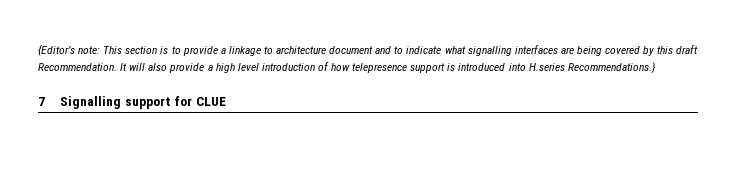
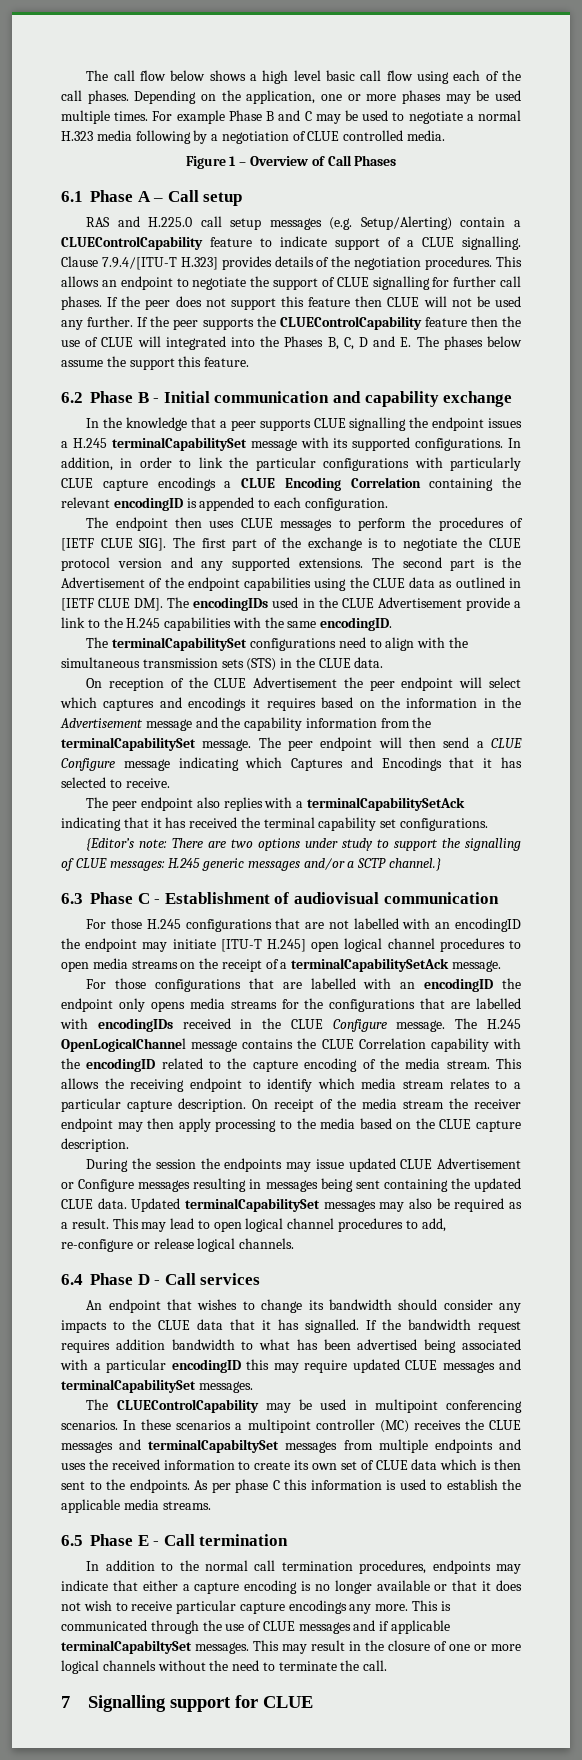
[38,45,699,56] [38,62,656,73] {Editor’s note: This section is to provide a linkage to architecture document and to indicate what signalling interfaces are being covered by this draft Recommendation. It will also provide a high level introduction of how telepresence support is introduced into H.series Recommendations.} -> [86,70,521,84] [61,90,521,104] [61,110,522,124] [61,130,446,144] [185,155,397,169] [61,190,243,206] [86,216,521,230] [61,236,521,250] [61,256,523,270] [61,276,521,290] [61,296,522,310] [61,316,521,330] [61,336,522,350] [61,356,250,370] [61,391,513,407] [86,417,522,431] [61,437,521,451] [61,457,521,471] [61,477,521,491] [61,497,388,511] [86,517,523,531] [61,537,521,551] [61,557,521,571] [61,577,521,591] [61,597,521,611] [61,617,393,631] [86,637,468,651] [61,657,384,671] [86,677,521,691] [60,697,521,711] [60,717,432,731] [61,737,522,751] [61,757,522,771] [61,777,170,788] [86,797,465,811] [61,817,489,831] [86,838,521,851] [61,858,442,871] [61,892,499,904] [86,918,521,932] [61,938,521,952] [61,958,502,972] [86,978,522,992] [61,998,521,1012] [60,1018,521,1032] [61,1038,521,1052] [61,1058,522,1072] [61,1078,521,1092] [61,1098,521,1112] [61,1118,521,1132] [61,1138,129,1152] [86,1158,521,1172] [61,1178,521,1192] [61,1198,523,1212] [61,1218,446,1232] [61,1238,295,1252] [61,1273,261,1285] [86,1299,521,1313] [61,1319,521,1333] [61,1339,521,1353] [60,1359,521,1373] [61,1379,253,1393] [86,1399,522,1413] [61,1419,521,1433] [61,1439,521,1453] [61,1459,521,1470] [61,1479,521,1493] [61,1499,211,1513] [61,1534,289,1546] [86,1560,521,1574] [61,1580,523,1594] [61,1600,451,1614] [61,1620,451,1634] [61,1640,521,1654] [61,1660,388,1674] The call flow below shows a high level basic call flow using each of the call phases. Depending on the application, one or more phases may be used multiple times. For example Phase B and C may be used to negotiate a normal H.323 media following by a negotiation of CLUE controlled media. // Figure 1 – Overview of Call Phases // 6.1 Phase A – Call setup // RAS and H.225.0 call setup messages (e.g. Setup/Alerting) contain a CLUEControlCapability feature to indicate support of a CLUE signalling. Clause 7.9.4/[ITU-T H.323] provides details of the negotiation procedures. This allows an endpoint to negotiate the support of CLUE signalling for further call phases. If the peer does not support this feature then CLUE will not be used any further. If the peer supports the CLUEControlCapability feature then the use of CLUE will integrated into the Phases B, C, D and E. The phases below assume the support this feature. // 6.2 Phase B - Initial communication and capability exchange // In the knowledge that a peer supports CLUE signalling the endpoint issues a H.245 terminalCapabilitySet message with its supported configurations. In addition, in order to link the particular configurations with particularly CLUE capture encodings a CLUE Encoding Correlation containing the relevant encodingID is appended to each configuration. // The endpoint then uses CLUE messages to perform the procedures of [IETF CLUE SIG]. The first part of the exchange is to negotiate the CLUE protocol version and any supported extensions. The second part is the Advertisement of the endpoint capabilities using the CLUE data as outlined in [IETF CLUE DM]. The encodingIDs used in the CLUE Advertisement provide a link to the H.245 capabilities with the same encodingID. // The terminalCapabilitySet configurations need to align with the simultaneous transmission sets (STS) in the CLUE data. // On reception of the CLUE Advertisement the peer endpoint will select which captures and encodings it requires based on the information in the Advertisement message and the capability information from the terminalCapabilitySet message. The peer endpoint will then send a CLUE Configure message indicating which Captures and Encodings that it has selected to receive. // The peer endpoint also replies with a terminalCapabilitySetAck indicating that it has received the terminal capability set configurations. // {Editor’s note: There are two options under study to support the signalling of CLUE messages: H.245 generic messages and/or a SCTP channel.} // 6.3 Phase C - Establishment of audiovisual communication // For those H.245 configurations that are not labelled with an encodingID the endpoint may initiate [ITU-T H.245] open logical channel procedures to open media streams on the receipt of a terminalCapabilitySetAck message. // For those configurations that are labelled with an encodingID the endpoint only opens media streams for the configurations that are labelled with encodingIDs received in the CLUE Configure message. The H.245 OpenLogicalChannel message contains the CLUE Correlation capability with the encodingID related to the capture encoding of the media stream. This allows the receiving endpoint to identify which media stream relates to a particular capture description. On receipt of the media stream the receiver endpoint may then apply processing to the media based on the CLUE capture description. // During the session the endpoints may issue updated CLUE Advertisement or Configure messages resulting in messages being sent containing the updated CLUE data. Updated terminalCapabilitySet messages may also be required as a result. This may lead to open logical channel procedures to add, re-configure or release logical channels. // 6.4 Phase D - Call services // An endpoint that wishes to change its bandwidth should consider any impacts to the CLUE data that it has signalled. If the bandwidth request requires addition bandwidth to what has been advertised being associated with a particular encodingID this may require updated CLUE messages and terminalCapabilitySet messages. // The CLUEControlCapability may be used in multipoint conferencing scenarios. In these scenarios a multipoint controller (MC) receives the CLUE messages and terminalCapabiltySet messages from multiple endpoints and uses the received information to create its own set of CLUE data which is then sent to the endpoints. As per phase C this information is used to establish the applicable media streams. // 6.5 Phase E - Call termination // In addition to the normal call termination procedures, endpoints may indicate that either a capture encoding is no longer available or that it does not wish to receive particular capture encodings any more. This is communicated through the use of CLUE messages and if applicable terminalCapabiltySet messages. This may result in the closure of one or more logical channels without the need to terminate the call.

